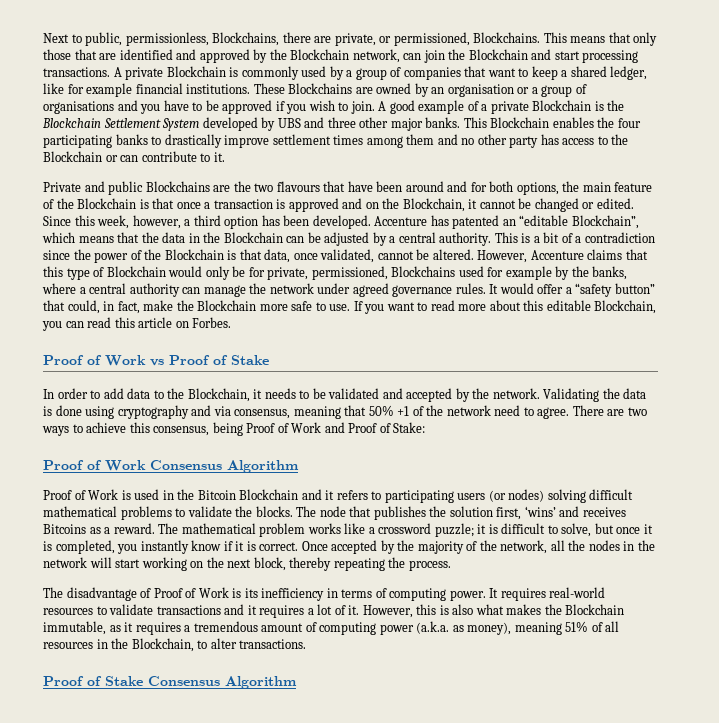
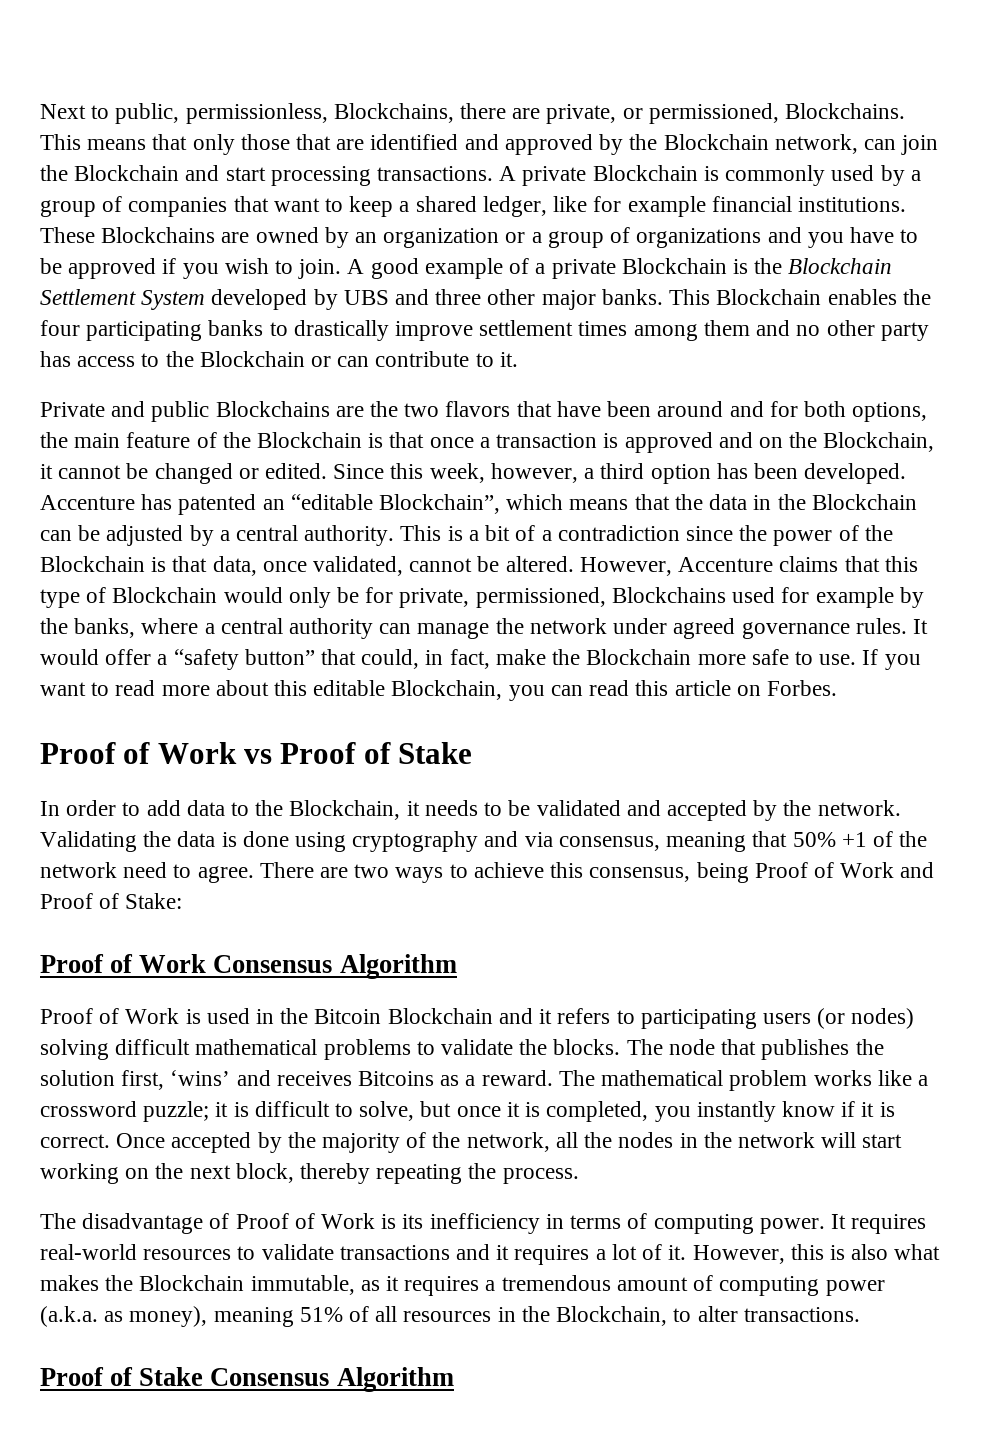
[447,84,514,97] organisation -> [383,228,500,248] organization
[43,101,114,114] organisations -> [636,228,762,248] organizations
[276,181,320,192] flavours -> [445,401,511,417] flavors

